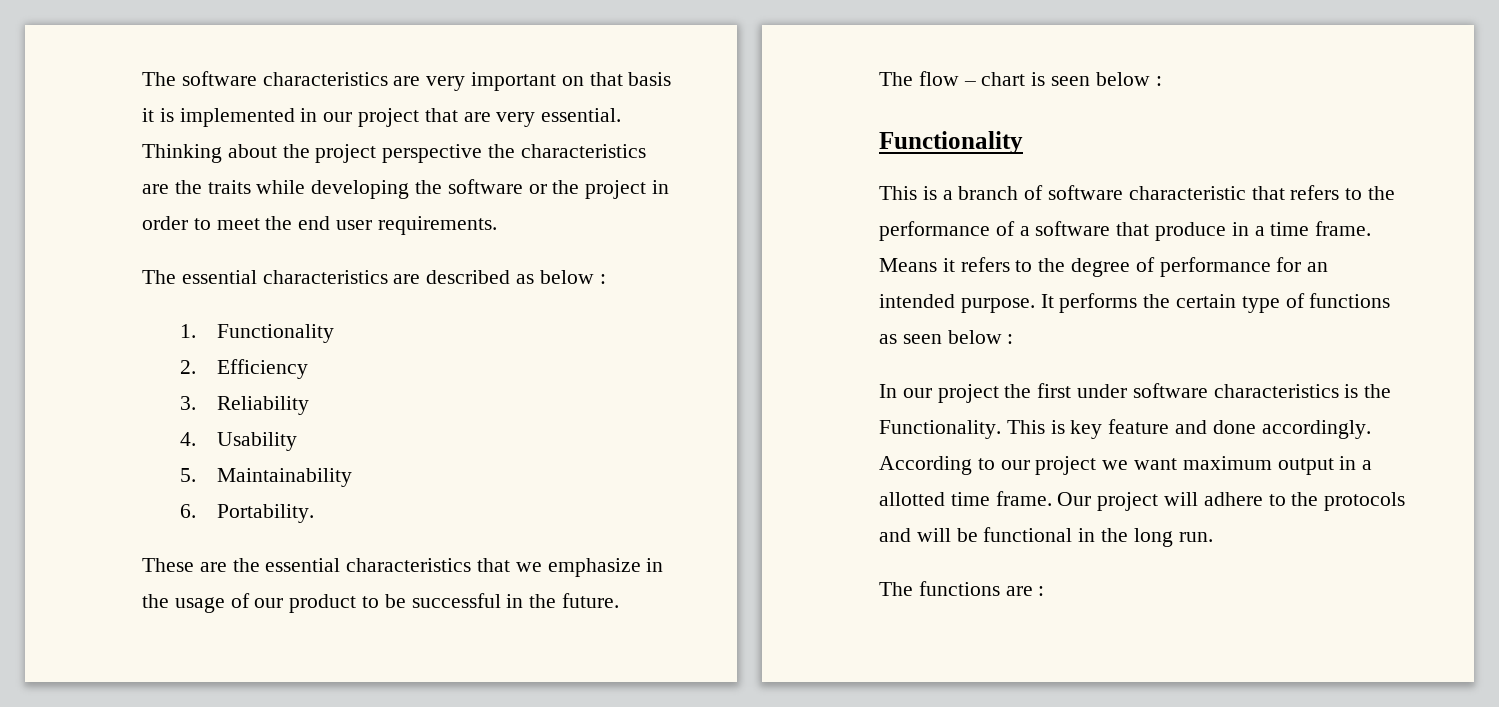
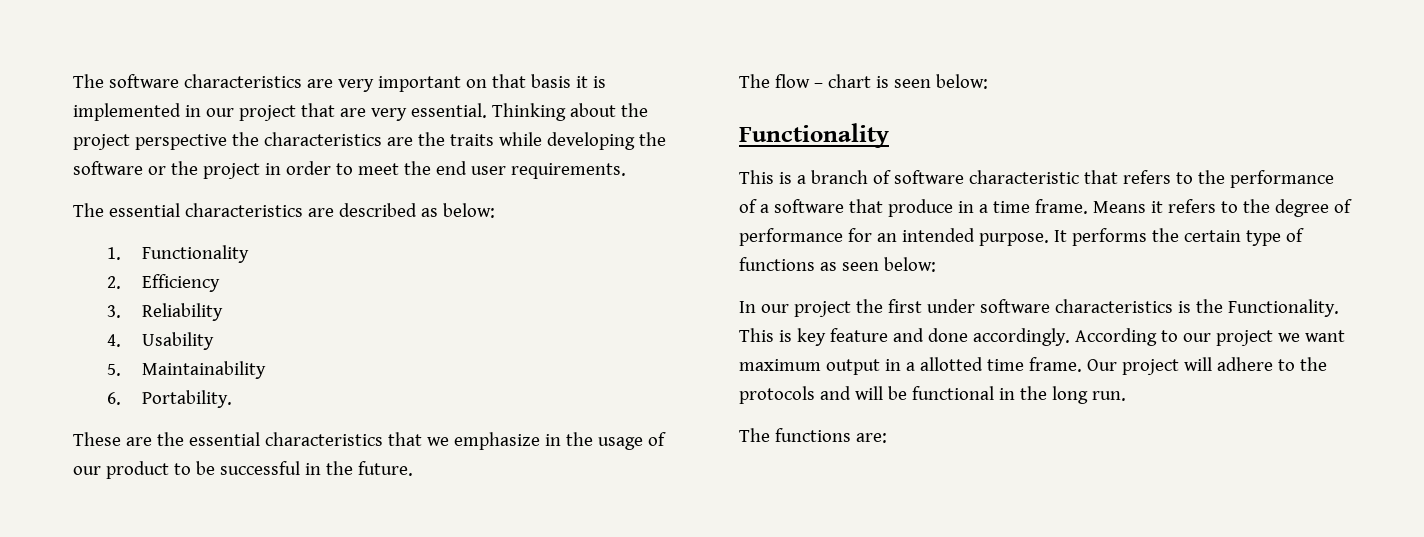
[539,270,606,284] below : -> [442,203,495,218] below:
[1095,72,1162,86] below : -> [935,74,988,89] below:
[947,330,1014,344] below : -> [883,257,936,272] below:
[1005,586,1045,596] are : -> [855,433,887,443] are:

